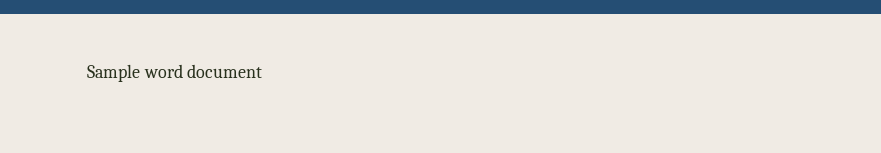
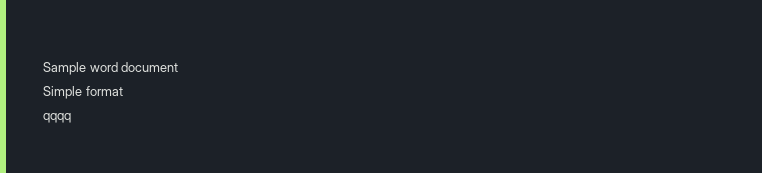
(263, 71) none -> [43,86,123,99] [43,113,71,123] // Simple format // qqqq

